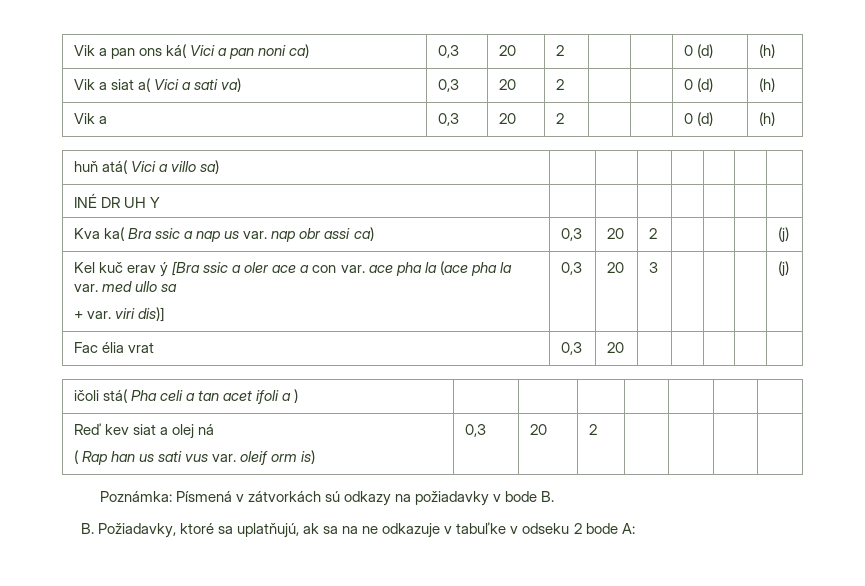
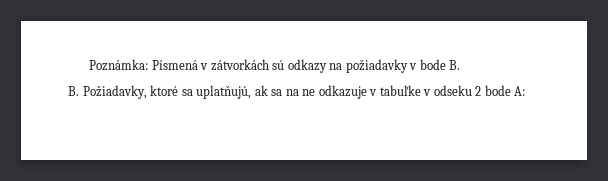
[73,44,310,59] [437,45,459,58] [498,45,516,56] [555,45,564,56] [683,44,714,58] [758,44,775,58] [73,78,242,92] [437,79,459,92] [498,79,516,90] [555,79,564,90] [683,78,714,92] [758,78,775,92] [73,113,108,124] [437,113,459,126] [498,113,516,124] [555,113,564,124] [683,112,714,126] [758,112,775,126] [73,160,220,174] [73,193,161,208] [73,227,374,242] [560,228,582,241] [606,228,624,239] [648,228,657,239] [777,227,789,243] [73,261,512,277] [73,281,178,292] [73,307,165,322] [560,262,582,275] [606,262,624,273] [648,262,658,273] [777,261,789,277] [73,342,155,353] [560,342,582,355] [606,342,624,353] [73,389,299,404] [73,423,215,439] [73,450,316,465] [464,424,486,437] [529,424,547,435] [588,424,597,435] Vik a pan ons ká( Vici a pan noni ca) | 0,3 | 20 | 2 | | | 0 (d) | (h) // Vik a siat a( Vici a sati va) | 0,3 | 20 | 2 | | | 0 (d) | (h) // Vik a | 0,3 | 20 | 2 | | | 0 (d) | (h) // huň atá( Vici a villo sa) | | | | | | | // INÉ DR UH Y | | | | | | | // Kva ka( Bra ssic a nap us var. nap obr assi ca) | 0,3 | 20 | 2 | | | | (j) // Kel kuč erav ý [Bra ssic a oler ace a con var. ace pha la (ace pha la var. med ullo sa // + var. viri dis)] | 0,3 | 20 | 3 | | | | (j) // Fac élia vrat | 0,3 | 20 | | | | | // ičoli stá( Pha celi a tan acet ifoli a ) | | | | | | | // Reď kev siat a olej ná // ( Rap han us sati vus var. oleif orm is) | 0,3 | 20 | 2 | | | | // -> (88, 65) none

